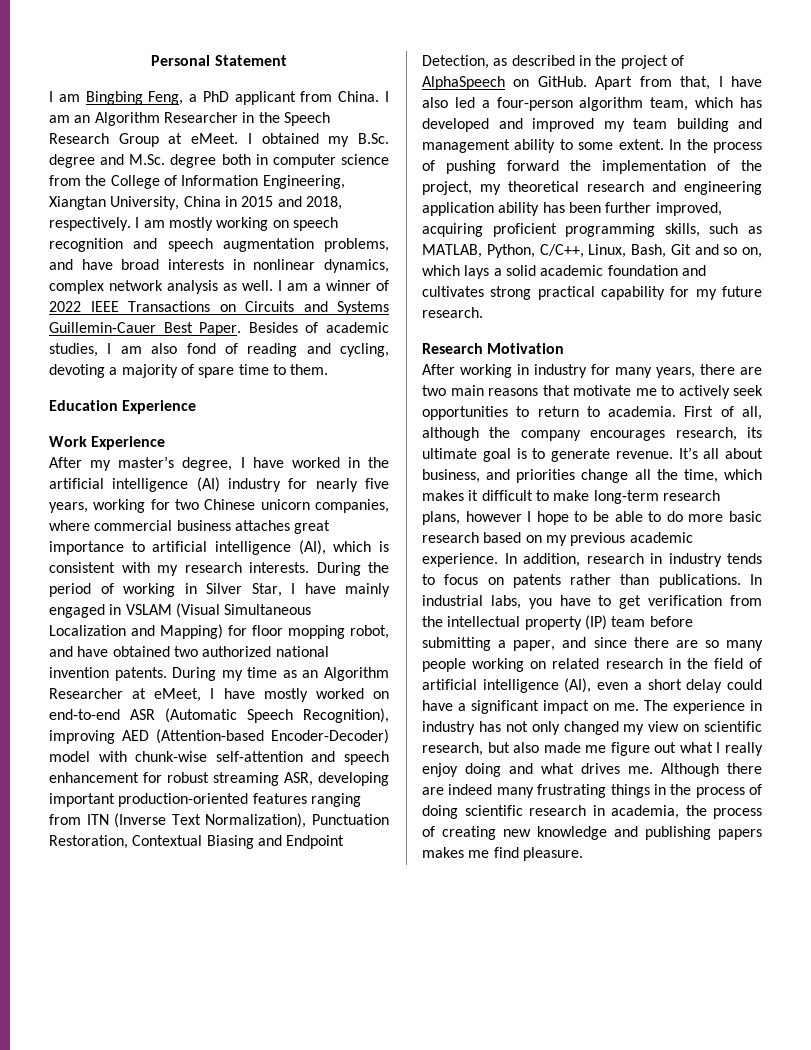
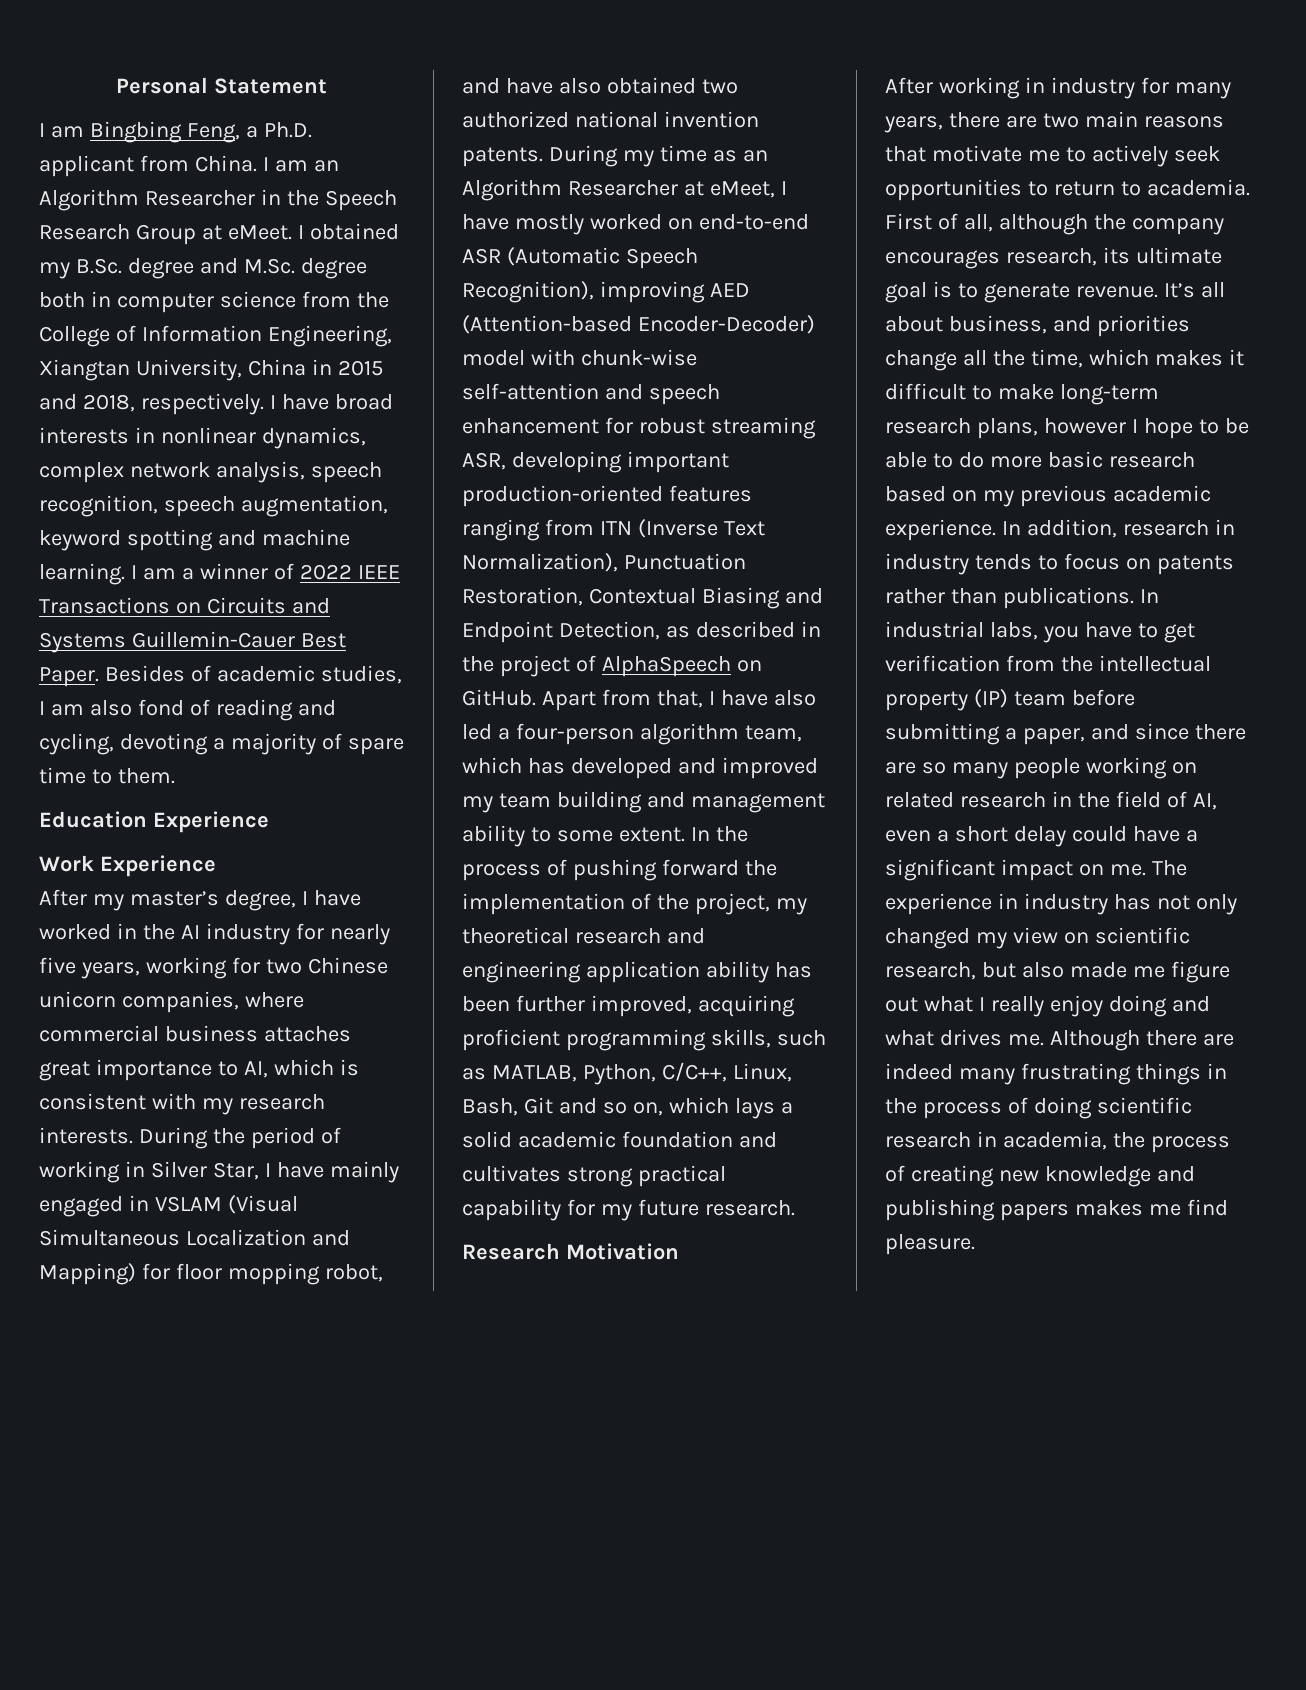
[202,91,229,102] PhD -> [263,122,312,138] Ph.D.
[143,217,338,231] [49,238,389,252] [49,259,73,270] am mostly working on speech recognition and speech augmentation problems, and -> (276, 402) none
[167,280,273,294] analysis as well. -> [215,461,382,483] [39,495,388,517] [39,529,350,551] [39,563,125,585] analysis, speech recognition, speech augmentation, keyword spotting and machine learning.
[49,477,220,492] artificial intelligence (AI) -> [180,925,200,939] AI
[152,540,326,555] artificial intelligence (AI), -> [243,1061,268,1078] AI,
(109, 651) none -> [558,78,601,94] also
[422,678,592,693] artificial intelligence (AI), -> [1192,793,1217,810] AI,

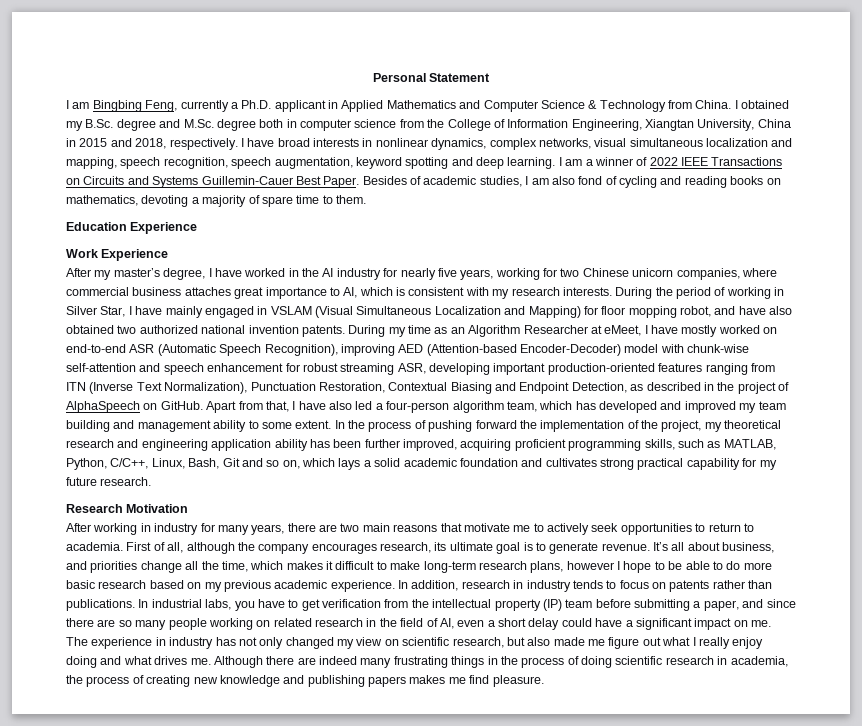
(240, 133) none -> [180,100,229,112] currently
[139,155,339,172] [39,189,397,211] [39,224,292,245] from China. I am an Algorithm Researcher in the Speech Research Group at eMeet. -> [328,100,732,112] in Applied Mathematics and Computer Science & Technology from China.
[129,461,305,483] network analysis, -> [538,138,793,149] [66,157,117,169] networks, visual simultaneous localization and mapping,
[261,529,350,546] machine -> [476,157,504,169] deep
[215,699,336,721] [39,733,114,755] reading and cycling, -> [619,176,781,188] [66,195,138,206] cycling and reading books on mathematics,

